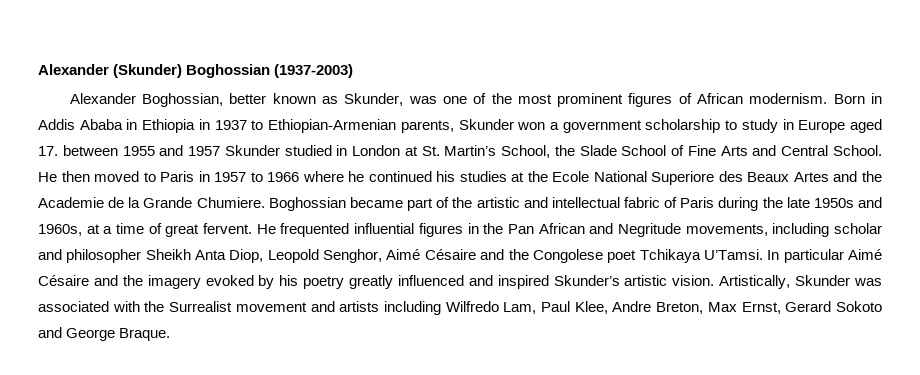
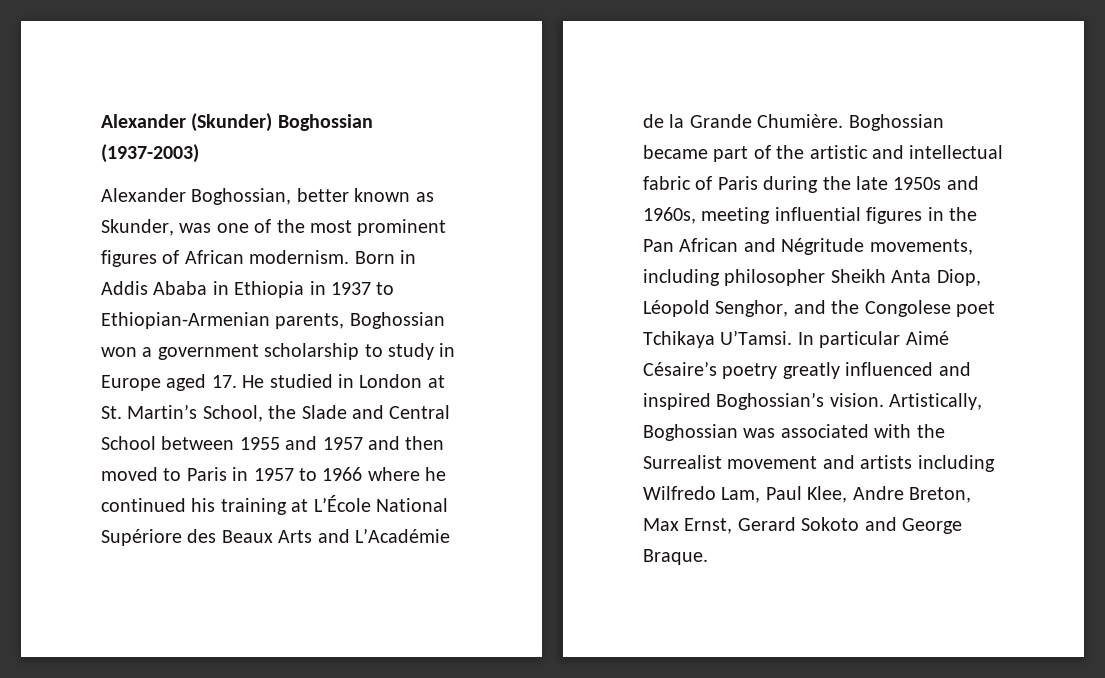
[458,119,514,130] Skunder -> [349,312,445,329] Boghossian
[62,145,280,156] between 1955 and 1957 Skunder -> [242,375,265,388] He
[621,145,883,156] [38,172,57,182] School of Fine Arts and Central School. He -> [352,405,451,419] [101,436,400,450] and Central School between 1955 and 1957 and
[459,171,882,185] [38,197,104,208] studies at the Ecole National Superiore des Beaux Artes and the Academie -> [220,495,448,515] [101,528,450,546] training at L’École National Supériore des Beaux Arts and L’Académie
[196,197,265,208] Chumiere. -> [757,114,844,128] Chumière.
[86,223,350,237] at a time of great fervent. He frequented -> [701,207,771,224] meeting
[617,223,681,237] Negritude -> [781,238,865,255] Négritude
[834,223,883,234] [38,249,62,260] scholar and -> (720, 277) none
[267,249,476,263] Leopold Senghor, Aimé Césaire -> [643,300,789,317] Léopold Senghor,
[38,275,299,289] Césaire and the imagery evoked by his -> [643,361,717,376] Césaire’s
[553,275,668,286] Skunder’s artistic -> [716,392,825,410] Boghossian’s
[795,275,851,286] Skunder -> [643,424,738,441] Boghossian

